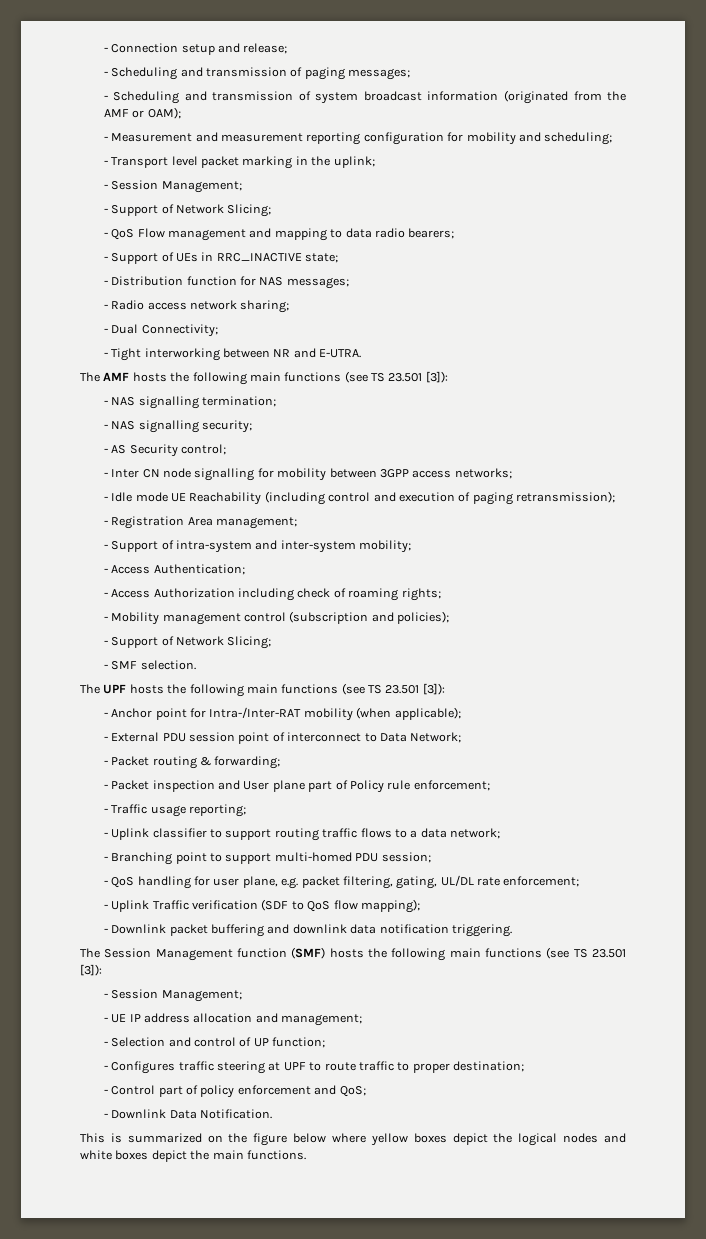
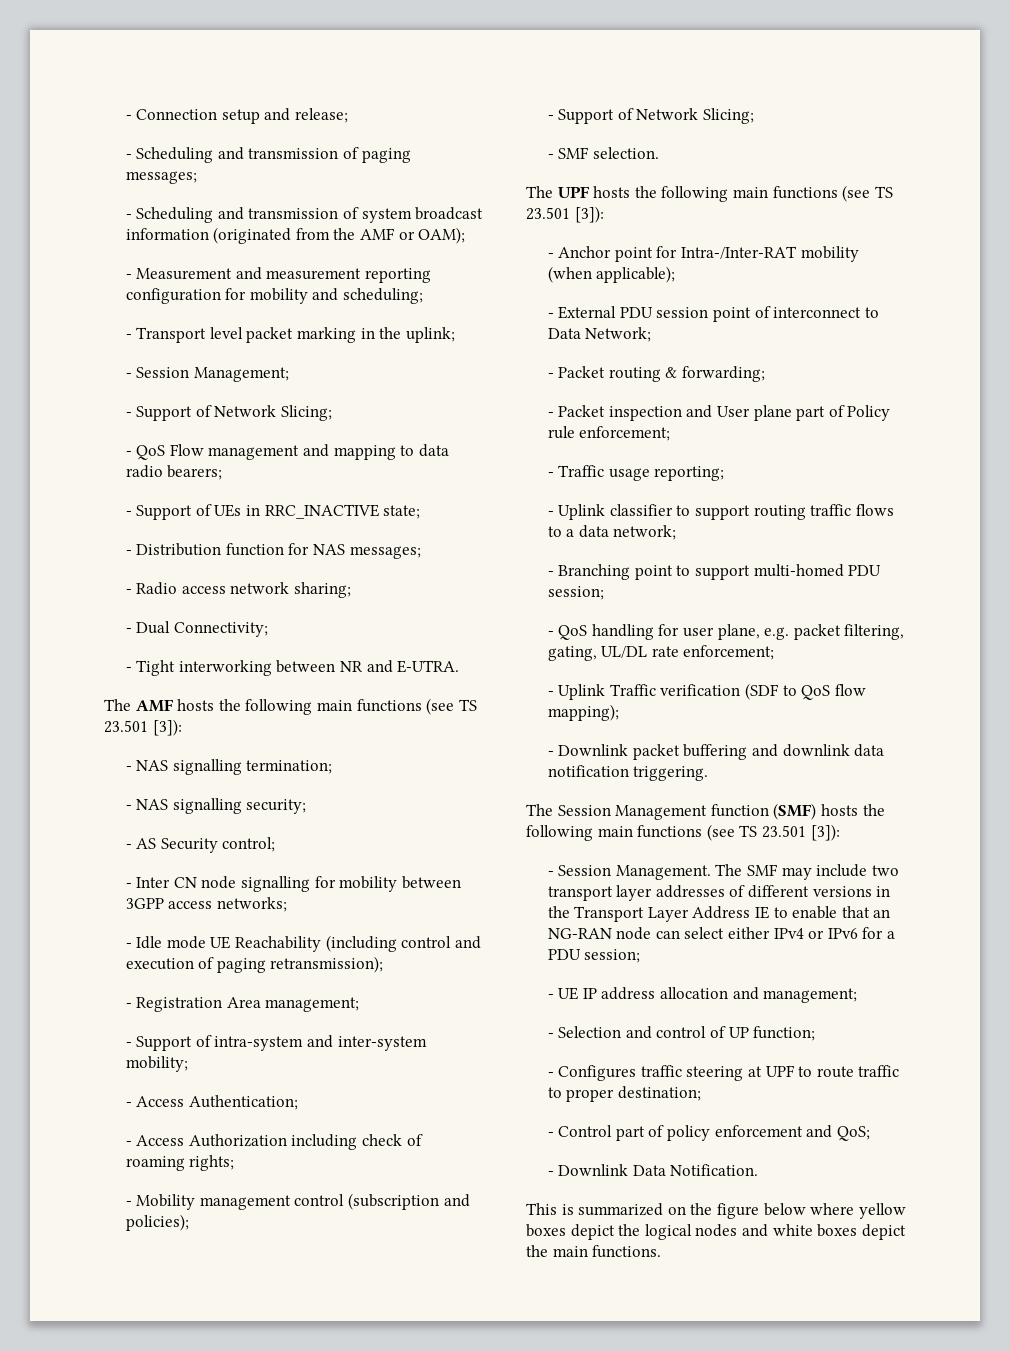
[161,990,242,1002] Management; -> [615,864,899,880] [547,885,891,901] [547,906,891,922] [547,927,895,940] [547,949,641,963] Management. The SMF may include two transport layer addresses of different versions in the Transport Layer Address IE to enable that an NG-RAN node can select either IPv4 or IPv6 for a PDU session;

